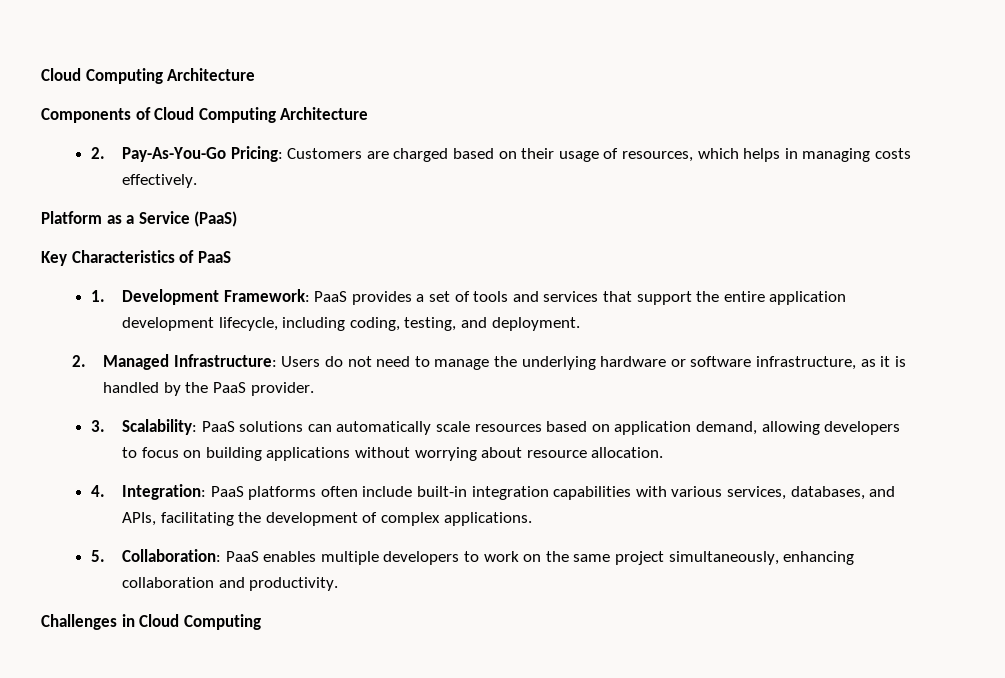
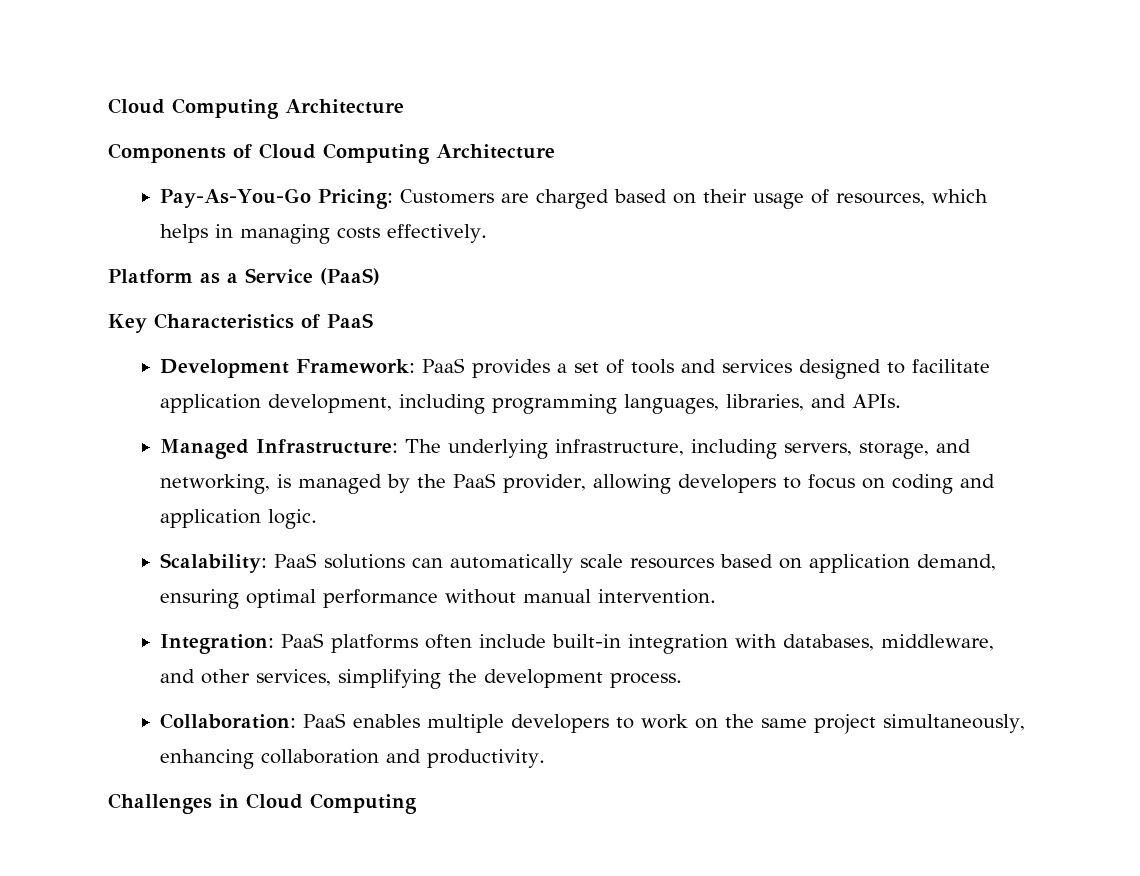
[90,147,105,159] 2. -> (555, 151) none
[90,290,105,302] 1. -> (373, 320) none
[602,291,847,305] [122,317,580,331] [72,354,906,370] [103,382,314,396] [90,420,105,432] that support the entire application development lifecycle, including coding, testing, and deployment. // 2. Managed Infrastructure: Users do not need to manage the underlying hardware or software infrastructure, as it is handled by the PaaS provider. // 3. -> [799,359,991,379] [160,394,902,414] [160,439,972,459] [160,473,996,494] [160,509,318,529] designed to facilitate application development, including programming languages, libraries, and APIs. // Managed Infrastructure: The underlying infrastructure, including servers, storage, and networking, is managed by the PaaS provider, allowing developers to focus on coding and application logic. //
[761,421,901,435] [122,447,664,461] [90,485,105,497] allowing developers to focus on building applications without worrying about resource allocation. // 4. -> [160,589,717,609] ensuring optimal performance without manual intervention. //
[553,486,896,500] [122,512,532,526] [90,550,105,562] capabilities with various services, databases, and APIs, facilitating the development of complex applications. // 5. -> [735,634,995,651] [160,669,683,689] with databases, middleware, and other services, simplifying the development process. //

